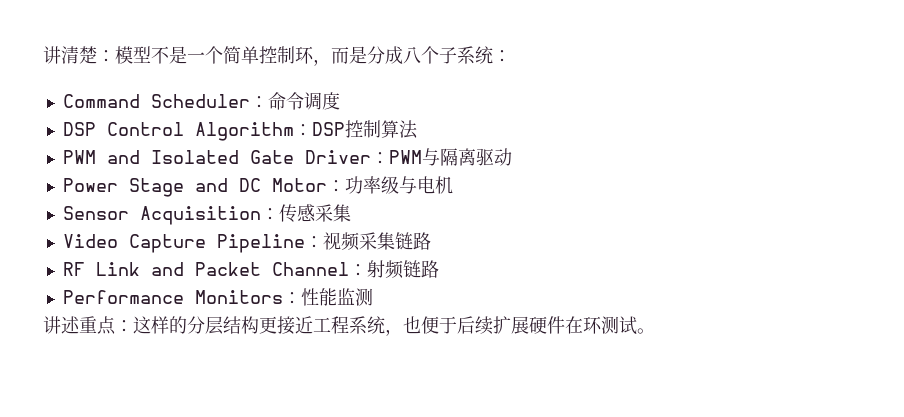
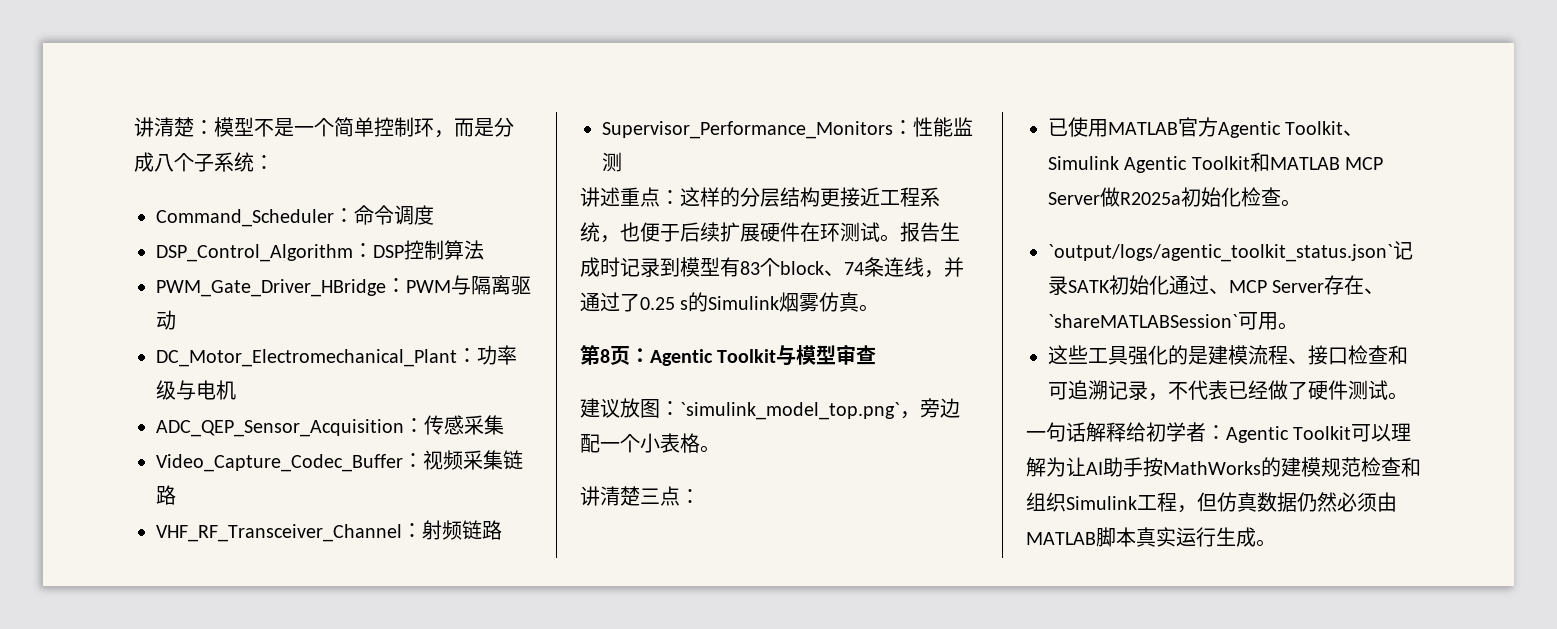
[62,94,250,108] Command Scheduler -> [156,209,334,227] Command_Scheduler
[62,122,294,141] DSP Control Algorithm -> [156,244,353,262] DSP_Control_Algorithm
[62,150,371,164] PWM and Isolated Gate Driver -> [156,279,386,297] PWM_Gate_Driver_HBridge
[62,178,327,197] Power Stage and DC Motor -> [156,349,457,367] DC_Motor_Electromechanical_Plant
[62,206,261,225] Sensor Acquisition -> [156,419,404,437] ADC_QEP_Sensor_Acquisition
[62,234,305,253] Video Capture Pipeline -> [156,454,403,472] Video_Capture_Codec_Buffer
[62,262,349,276] RF Link and Packet Channel -> [156,524,402,542] VHF_RF_Transceiver_Channel
[62,290,283,304] Performance Monitors -> [602,121,893,139] Supervisor_Performance_Monitors
(655, 331) none -> [900,222,960,242] [580,257,964,278] [580,292,880,312] [580,344,877,366] [580,398,960,420] [580,433,720,453] [580,486,700,506] [1048,117,1364,138] [1048,152,1384,173] [1048,187,1301,207] [1048,240,1413,262] [1048,275,1385,295] [1048,312,1298,330] [1048,345,1408,365] [1048,380,1408,401] [1026,422,1412,443] [1026,457,1421,477] [1026,492,1397,513] [1026,527,1276,547] 报告生成时记录到模型有83个block、74条连线，并通过了0.25 s的Simulink烟雾仿真。 // 第8页：Agentic Toolkit与模型审查 // 建议放图：`simulink_model_top.png`，旁边配一个小表格。 // 讲清楚三点： // 已使用MATLAB官方Agentic Toolkit、Simulink Agentic Toolkit和MATLAB MCP Server做R2025a初始化检查。 // `output/logs/agentic_toolkit_status.json`记录SATK初始化通过、MCP Server存在、`shareMATLABSession`可用。 // 这些工具强化的是建模流程、接口检查和可追溯记录，不代表已经做了硬件测试。 // 一句话解释给初学者：Agentic Toolkit可以理解为让AI助手按MathWorks的建模规范检查和组织Simulink工程，但仿真数据仍然必须由MATLAB脚本真实运行生成。

